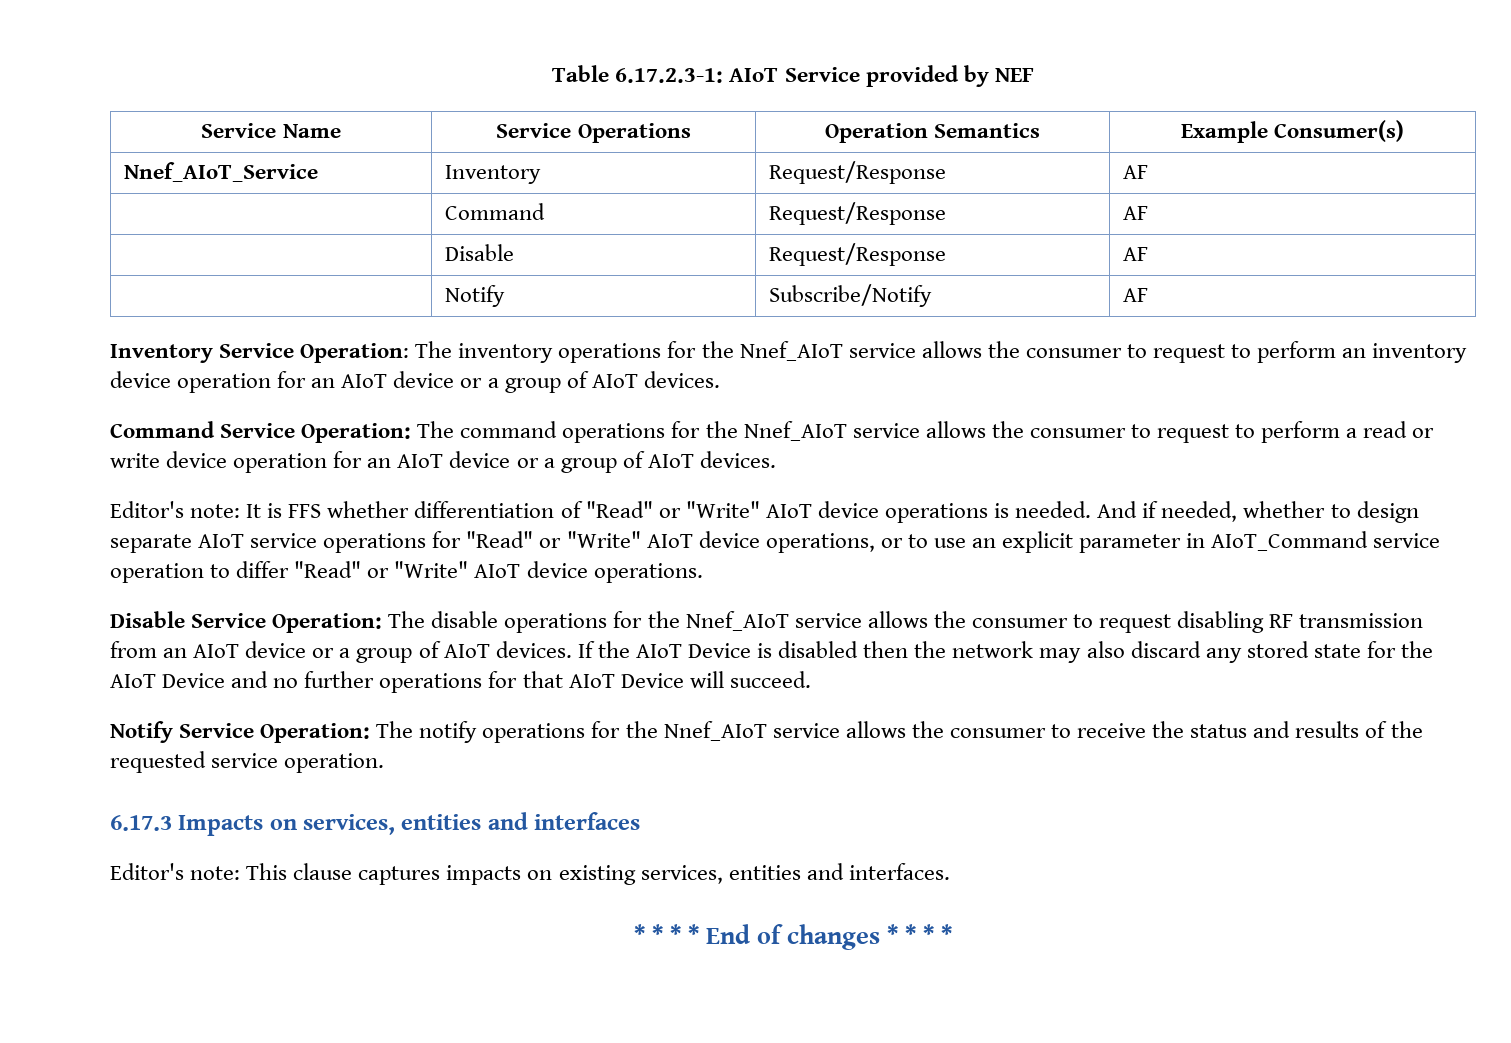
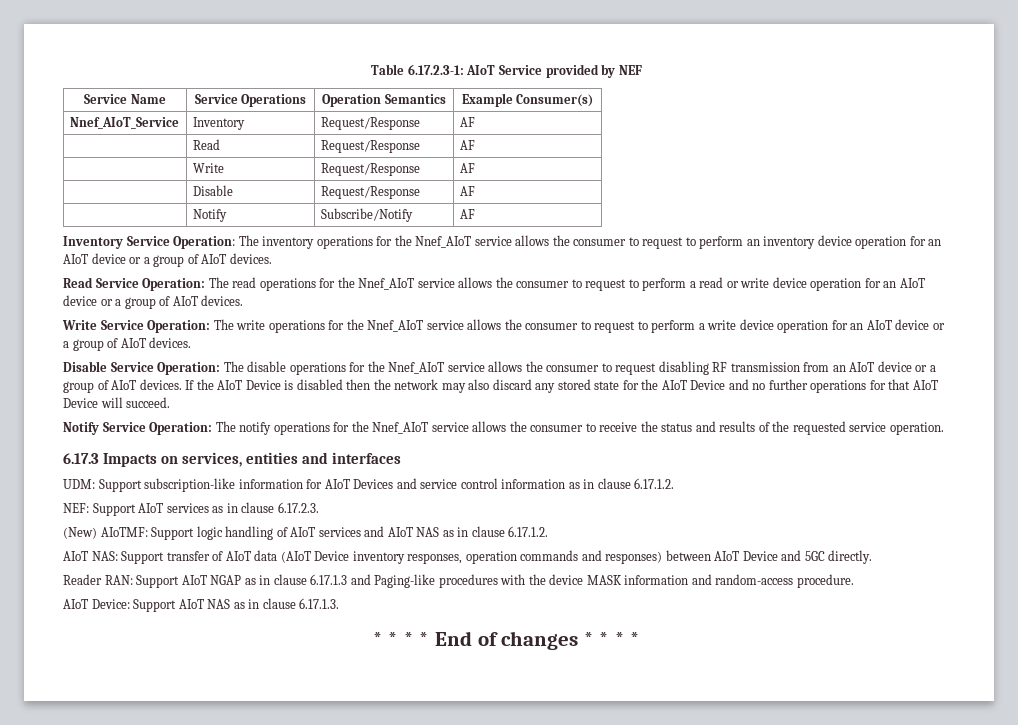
[445,203,546,220] Command -> [192,139,220,150] [320,140,420,153] [459,140,475,150] [192,163,224,173] Read | Request/Response | AF // | Write
[110,421,558,443] Command Service Operation: The command -> [63,277,257,291] Read Service Operation: The read
[110,501,1419,523] [110,531,1441,553] [110,561,703,583] Editor's note: It is FFS whether differentiation of "Read" or "Write" AIoT device operations is needed. And if needed, whether to design separate AIoT service operations for "Read" or "Write" AIoT device operations, or to use an explicit parameter in AIoT_Command service operation to differ "Read" or "Write" AIoT device operations. -> [62,319,945,333] [63,337,192,351] Write Service Operation: The write operations for the Nnef_AIoT service allows the consumer to request to perform a write device operation for an AIoT device or a group of AIoT devices.
[110,863,950,885] Editor's note: This clause captures impacts on existing services, entities and interfaces. -> [63,478,675,492] [63,502,319,516] [63,526,549,540] [63,550,873,564] [63,574,854,588] [63,598,340,612] UDM: Support subscription-like information for AIoT Devices and service control information as in clause 6.17.1.2. // NEF: Support AIoT services as in clause 6.17.2.3. // (New) AIoTMF: Support logic handling of AIoT services and AIoT NAS as in clause 6.17.1.2. // AIoT NAS: Support transfer of AIoT data (AIoT Device inventory responses, operation commands and responses) between AIoT Device and 5GC directly. // Reader RAN: Support AIoT NGAP as in clause 6.17.1.3 and Paging-like procedures with the device MASK information and random-access procedure. // AIoT Device: Support AIoT NAS as in clause 6.17.1.3.

